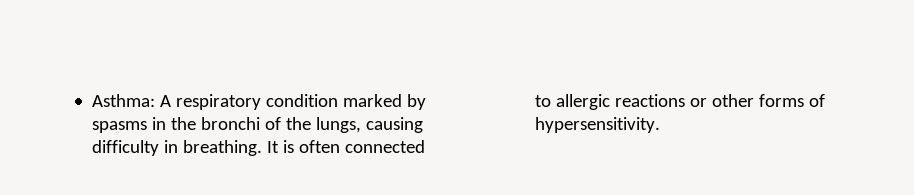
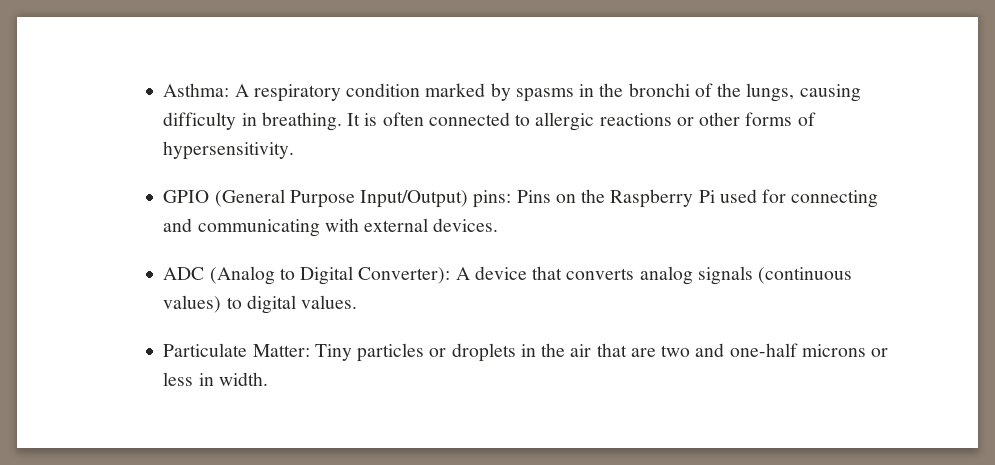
(660, 125) none -> [163,189,879,208] [163,218,499,237] [163,266,853,285] [163,295,358,314] [163,343,889,362] [163,372,268,386] // GPIO (General Purpose Input/Output) pins: Pins on the Raspberry Pi used for connecting and communicating with external devices. // ADC (Analog to Digital Converter): A device that converts analog signals (continuous values) to digital values. // Particulate Matter: Tiny particles or droplets in the air that are two and one-half microns or less in width.

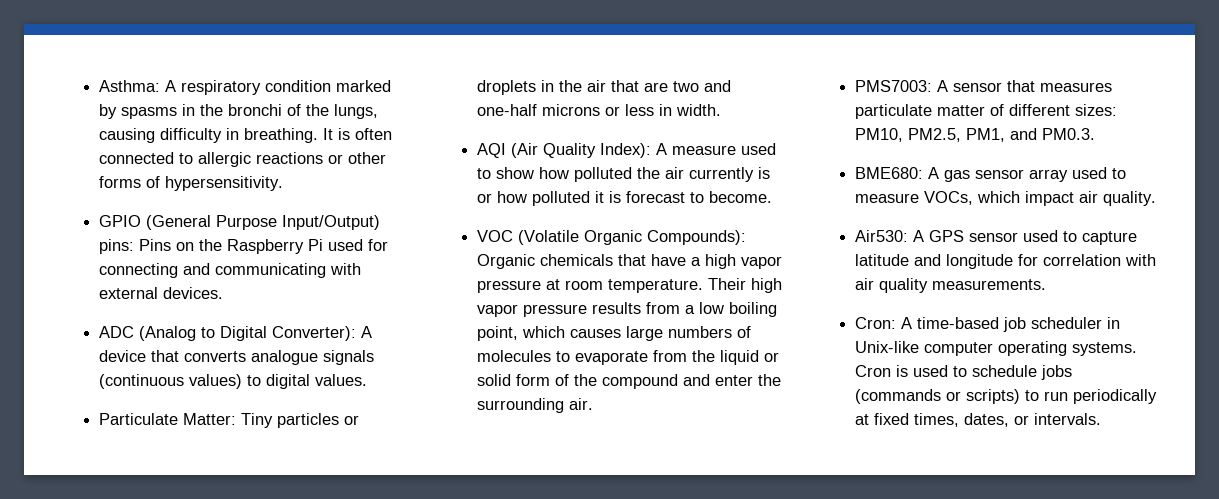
[639,266,693,285] analog -> [250,350,318,365] analogue
(268, 379) none -> [476,143,776,158] [476,167,770,182] [476,191,772,206] [476,230,746,245] [476,254,782,269] [476,278,782,293] [476,302,777,317] [476,326,751,341] [476,350,779,365] [476,374,781,389] [476,398,593,413] [854,80,1112,92] [854,104,1117,119] [854,128,1095,142] [854,167,1126,182] [854,191,1156,206] [854,230,1137,245] [854,254,1156,269] [854,278,1046,293] [854,317,1120,332] [854,341,1137,356] [854,365,1072,380] [854,389,1157,404] [854,413,1101,427] // AQI (Air Quality Index): A measure used to show how polluted the air currently is or how polluted it is forecast to become. // VOC (Volatile Organic Compounds): Organic chemicals that have a high vapor pressure at room temperature. Their high vapor pressure results from a low boiling point, which causes large numbers of molecules to evaporate from the liquid or solid form of the compound and enter the surrounding air. // PMS7003: A sensor that measures particulate matter of different sizes: PM10, PM2.5, PM1, and PM0.3. // BME680: A gas sensor array used to measure VOCs, which impact air quality. // Air530: A GPS sensor used to capture latitude and longitude for correlation with air quality measurements. // Cron: A time-based job scheduler in Unix-like computer operating systems. Cron is used to schedule jobs (commands or scripts) to run periodically at fixed times, dates, or intervals.

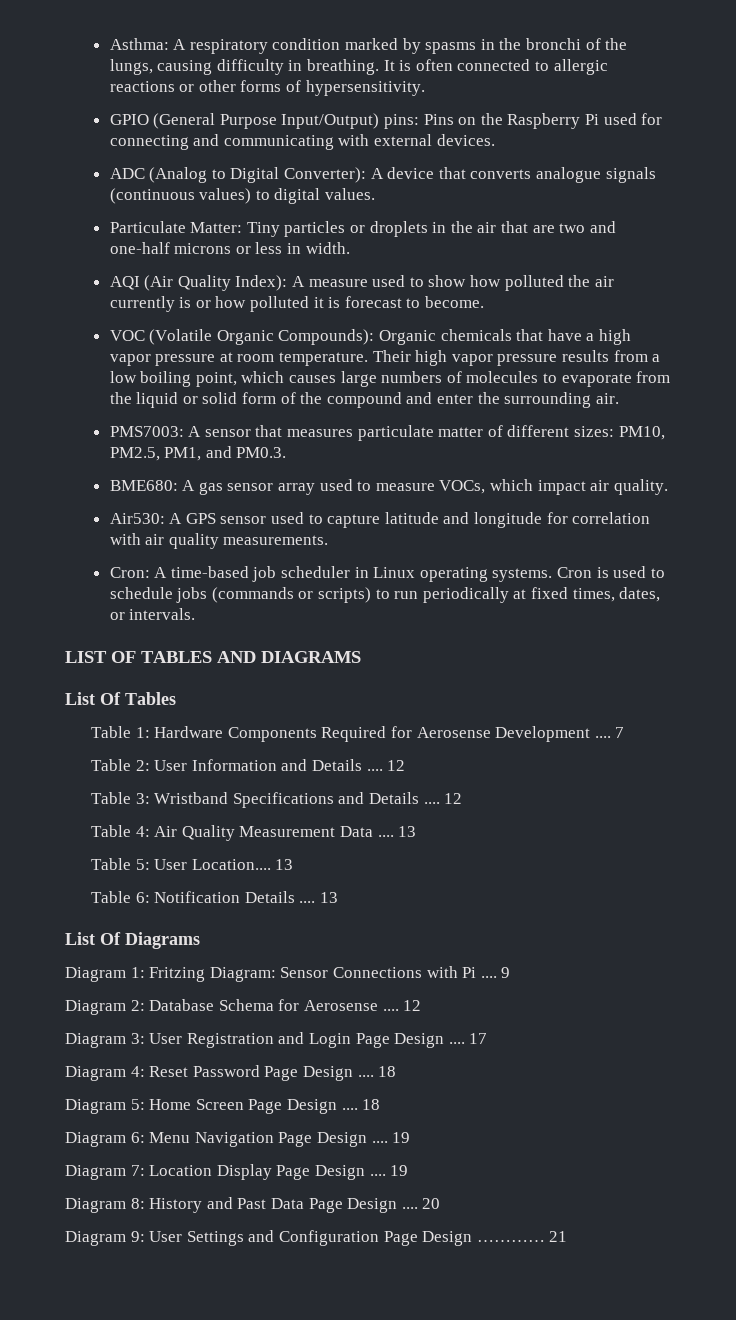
[854,341,993,356] Unix-like computer -> [373,567,416,578] Linux
(1101, 419) none -> [65,651,361,663] [65,692,176,705] [90,726,625,742] [90,759,406,771] [90,792,463,808] [90,825,417,841] [90,858,294,870] [90,891,338,903] [65,932,200,949] [65,966,511,982] [65,999,422,1015] [65,1032,488,1048] [65,1065,397,1081] [65,1099,381,1114] [65,1132,411,1147] [65,1164,409,1180] [65,1197,441,1213] [65,1230,568,1246] // LIST OF TABLES AND DIAGRAMS // List Of Tables // Table 1: Hardware Components Required for Aerosense Development .... 7 // Table 2: User Information and Details .... 12 // Table 3: Wristband Specifications and Details .... 12 // Table 4: Air Quality Measurement Data .... 13 // Table 5: User Location.... 13 // Table 6: Notification Details .... 13 // List Of Diagrams // Diagram 1: Fritzing Diagram: Sensor Connections with Pi .... 9 // Diagram 2: Database Schema for Aerosense .... 12 // Diagram 3: User Registration and Login Page Design .... 17 // Diagram 4: Reset Password Page Design .... 18 // Diagram 5: Home Screen Page Design .... 18 // Diagram 6: Menu Navigation Page Design .... 19 // Diagram 7: Location Display Page Design .... 19 // Diagram 8: History and Past Data Page Design .... 20 // Diagram 9: User Settings and Configuration Page Design ………… 21

